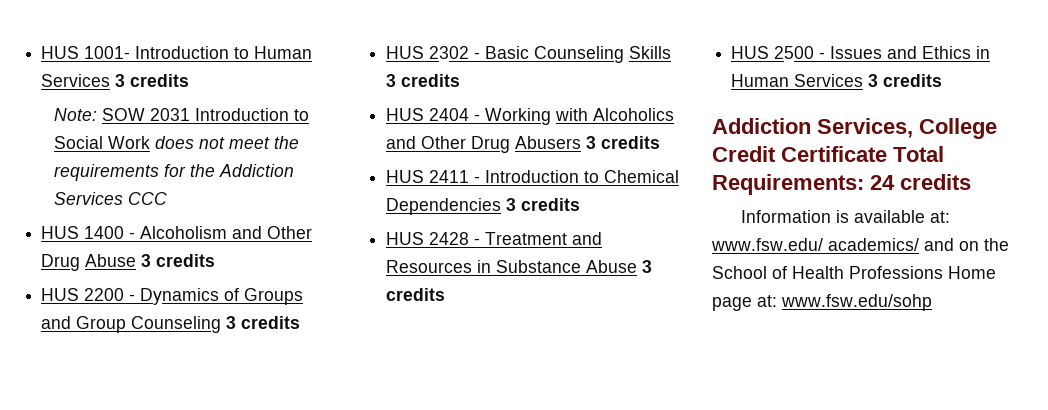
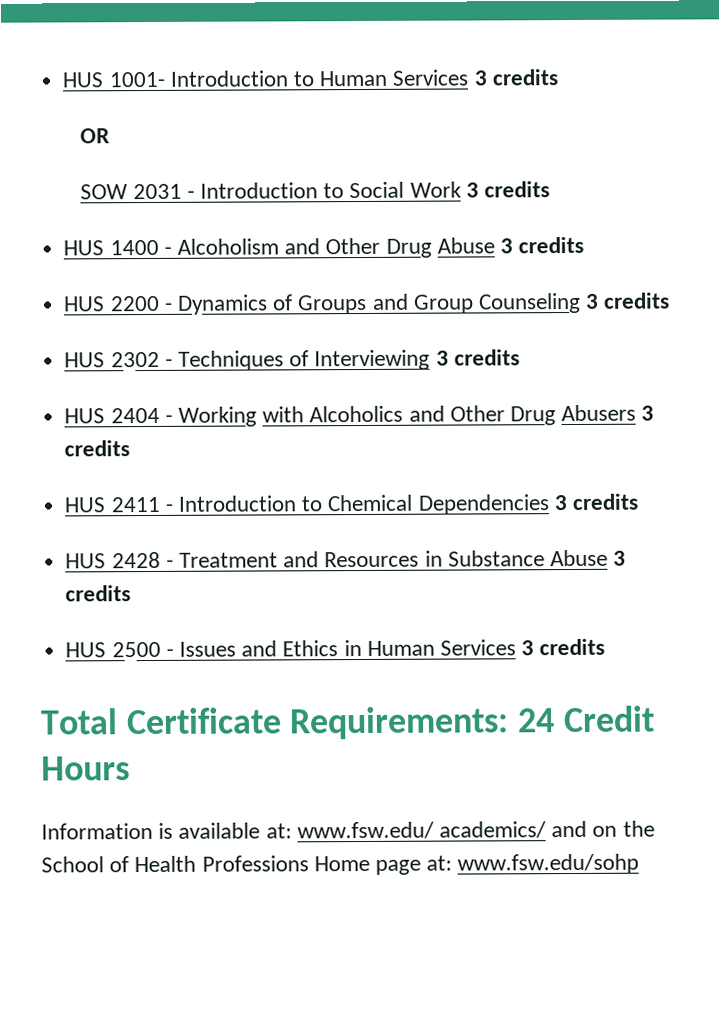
[54,108,98,121] Note: -> [80,128,111,144] OR //
(191, 114) none -> [186,190,195,199] -
[155,136,300,149] [54,164,295,181] [54,192,168,205] does not meet the requirements for the Addiction Services CCC -> [465,181,550,198] 3 credits
[485,46,672,63] Basic Counseling Skills -> [177,349,431,371] Techniques of Interviewing
[712,118,997,139] [712,146,944,162] [712,174,971,195] Addiction Services, College Credit Certificate Total Requirements: 24 credits -> [40,705,655,740] [41,756,130,781] Total Certificate Requirements: 24 Credit Hours

